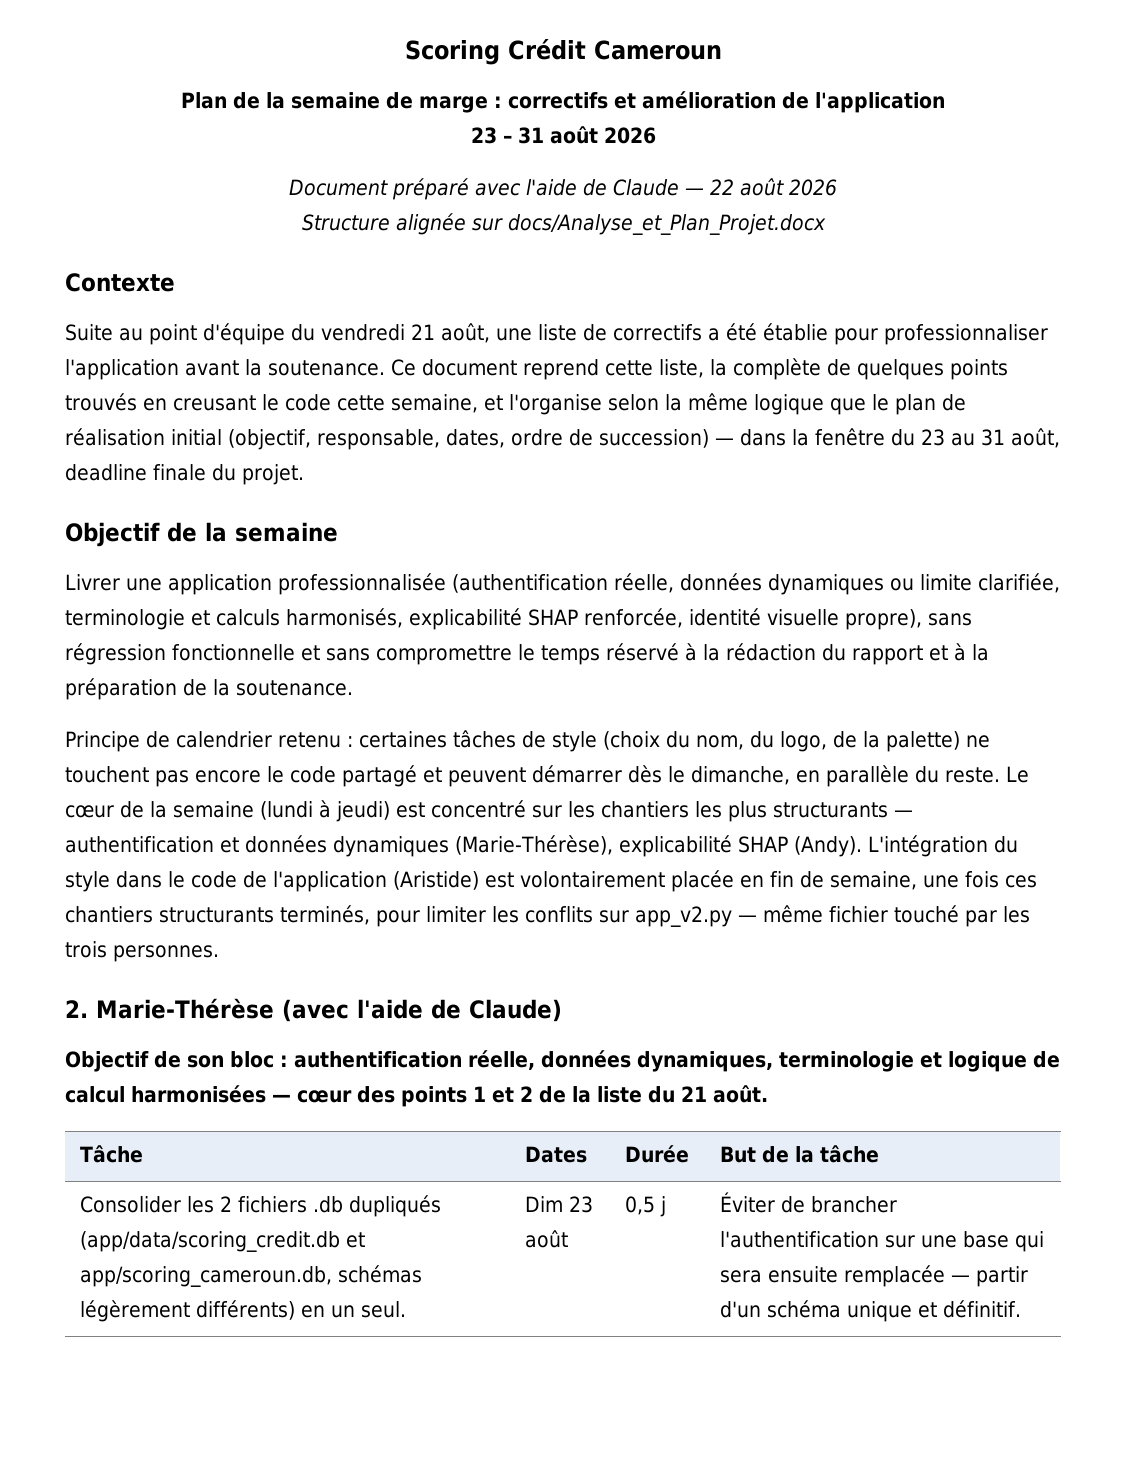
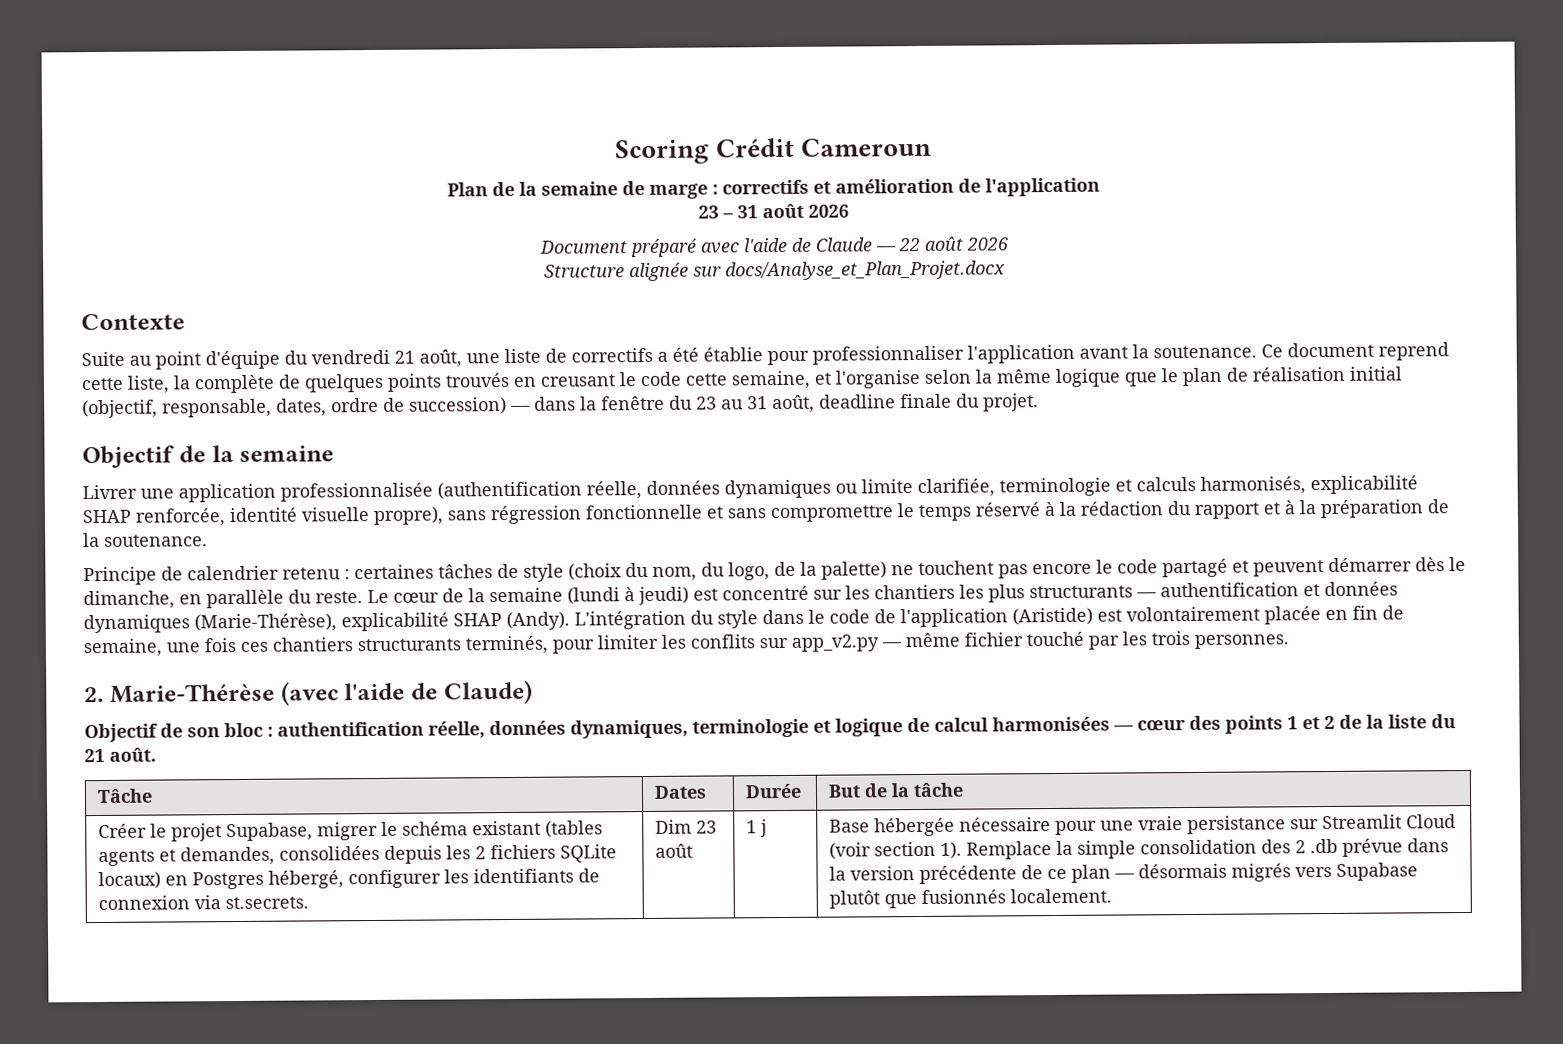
[79,1195,441,1217] [79,1231,365,1252] [79,1265,422,1287] [79,1300,406,1322] Consolider les 2 fichiers .db dupliqués (app/data/scoring_credit.db et app/scoring_cameroun.db, schémas légèrement différents) en un seul. -> [98,820,604,842] [98,844,618,867] [98,868,601,890] [98,895,310,911] Créer le projet Supabase, migrer le schéma existant (tables agents et demandes, consolidées depuis les 2 fichiers SQLite locaux) en Postgres hébergé, configurer les identifiants de connexion via st.secrets.
[624,1196,655,1215] 0,5 -> [746,820,758,834] 1
[719,1192,897,1213] [719,1231,1044,1252] [719,1265,1028,1287] [719,1300,1021,1322] Éviter de brancher l'authentification sur une base qui sera ensuite remplacée — partir d'un schéma unique et définitif. -> [829,814,1457,837] [829,838,1450,860] [829,862,1419,884] [829,888,1113,909] Base hébergée nécessaire pour une vraie persistance sur Streamlit Cloud (voir section 1). Remplace la simple consolidation des 2 .db prévue dans la version précédente de ce plan — désormais migrés vers Supabase plutôt que fusionnés localement.

